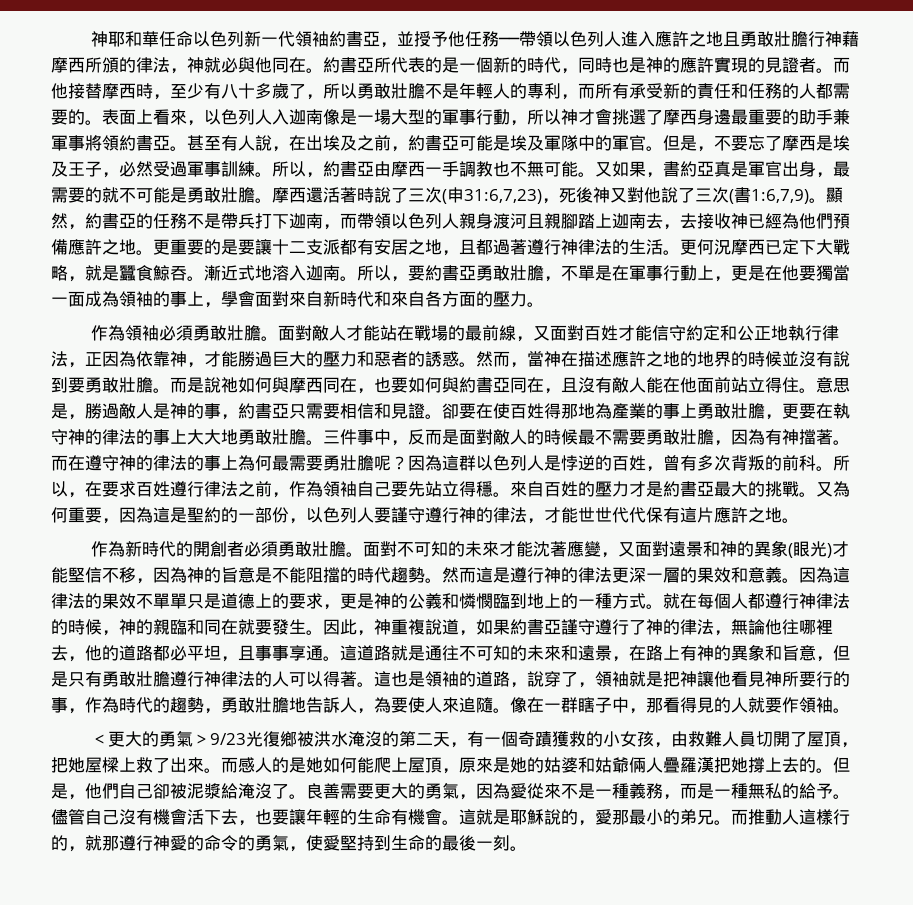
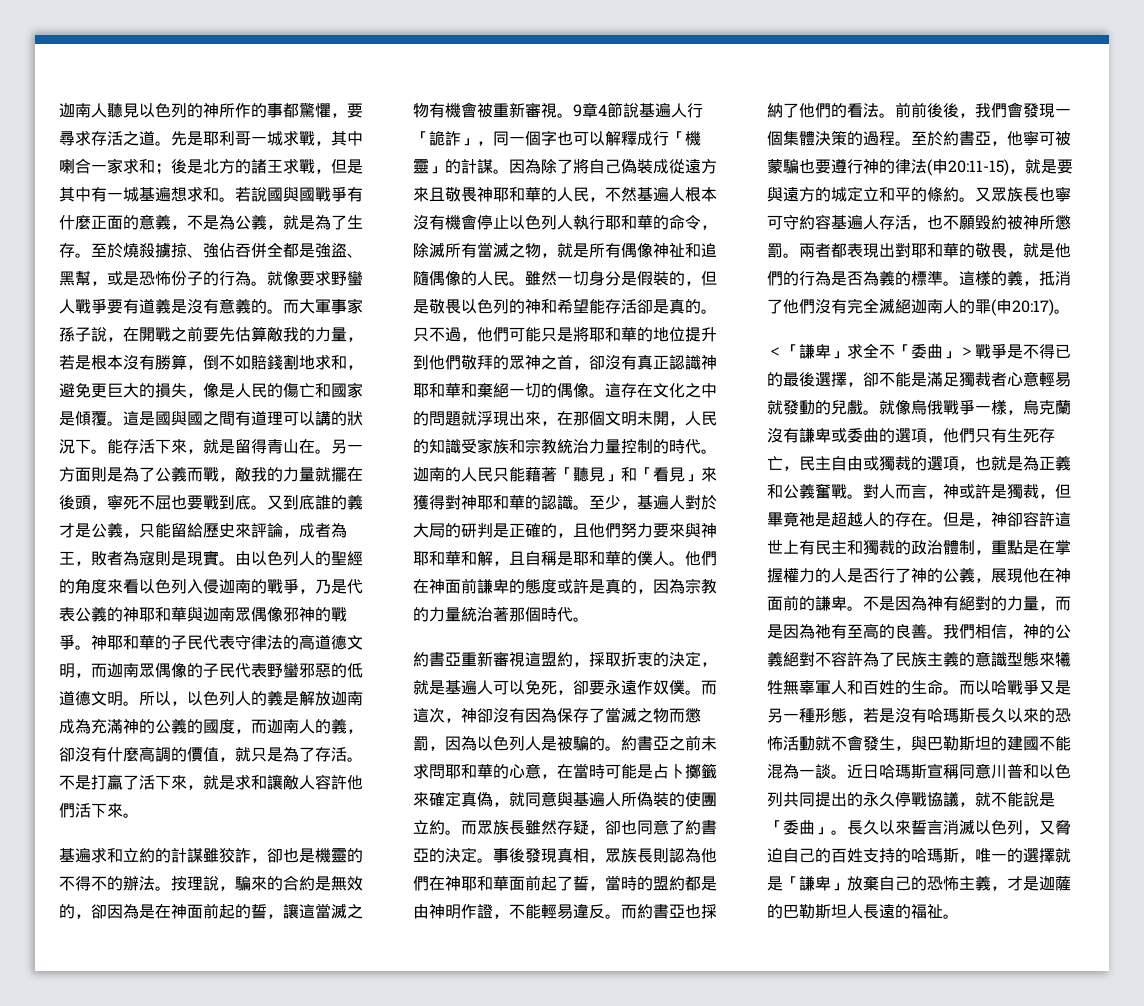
[90,31,859,48] [51,57,850,74] [51,82,850,100] [51,108,850,126] [51,135,850,152] [51,161,850,178] [51,187,843,204] [51,213,850,230] [51,239,850,256] [51,265,850,282] [51,290,544,308] [90,325,839,342] [51,351,850,368] [51,377,850,394] [51,403,850,420] [51,429,850,446] [51,454,850,472] [51,481,850,498] [51,506,799,524] [90,540,849,558] [51,566,850,584] [51,593,850,610] [51,619,833,636] [51,644,850,662] [51,670,850,688] [51,697,850,714] [90,731,858,748] [51,757,850,774] [51,783,850,800] [51,808,850,826] [51,835,510,852] 神耶和華任命以色列新一代領袖約書亞，並授予他任務──帶領以色列人進入應許之地且勇敢壯膽行神藉摩西所頒的律法，神就必與他同在。約書亞所代表的是一個新的時代，同時也是神的應許實現的見證者。而他接替摩西時，至少有八十多歲了，所以勇敢壯膽不是年輕人的專利，而所有承受新的責任和任務的人都需要的。表面上看來，以色列人入迦南像是一場大型的軍事行動，所以神才會挑選了摩西身邊最重要的助手兼軍事將領約書亞。甚至有人說，在出埃及之前，約書亞可能是埃及軍隊中的軍官。但是，不要忘了摩西是埃及王子，必然受過軍事訓練。所以，約書亞由摩西一手調教也不無可能。又如果，書約亞真是軍官出身，最需要的就不可能是勇敢壯膽。摩西還活著時說了三次(申31:6,7,23)，死後神又對他說了三次(書1:6,7,9)。顯然，約書亞的任務不是帶兵打下迦南，而帶領以色列人親身渡河且親腳踏上迦南去，去接收神已經為他們預備應許之地。更重要的是要讓十二支派都有安居之地，且都過著遵行神律法的生活。更何況摩西已定下大戰略，就是蠶食鯨吞。漸近式地溶入迦南。所以，要約書亞勇敢壯膽，不單是在軍事行動上，更是在他要獨當一面成為領袖的事上，學會面對來自新時代和來自各方面的壓力。 // 作為領袖必須勇敢壯膽。面對敵人才能站在戰場的最前線，又面對百姓才能信守約定和公正地執行律法，正因為依靠神，才能勝過巨大的壓力和惡者的誘惑。然而，當神在描述應許之地的地界的時候並沒有說到要勇敢壯膽。而是說祂如何與摩西同在，也要如何與約書亞同在，且沒有敵人能在他面前站立得住。意思是，勝過敵人是神的事，約書亞只需要相信和見證。卻要在使百姓得那地為產業的事上勇敢壯膽，更要在執守神的律法的事上大大地勇敢壯膽。三件事中，反而是面對敵人的時候最不需要勇敢壯膽，因為有神擋著。而在遵守神的律法的事上為何最需要勇壯膽呢？因為這群以色列人是悖逆的百姓，曾有多次背叛的前科。所以，在要求百姓遵行律法之前，作為領袖自己要先站立得穩。來自百姓的壓力才是約書亞最大的挑戰。又為何重要，因為這是聖約的一部份，以色列人要謹守遵行神的律法，才能世世代代保有這片應許之地。 // 作為新時代的開創者必須勇敢壯膽。面對不可知的未來才能沈著應變，又面對遠景和神的異象(眼光)才能堅信不移，因為神的旨意是不能阻擋的時代趨勢。然而這是遵行神的律法更深一層的果效和意義。因為這律法的果效不單單只是道德上的要求，更是神的公義和憐憫臨到地上的一種方式。就在每個人都遵行神律法的時候，神的親臨和同在就要發生。因此，神重複說道，如果約書亞謹守遵行了神的律法，無論他往哪裡去，他的道路都必平坦，且事事享通。這道路就是通往不可知的未來和遠景，在路上有神的異象和旨意，但是只有勇敢壯膽遵行神律法的人可以得著。這也是領袖的道路，說穿了，領袖就是把神讓他看見神所要行的事，作為時代的趨勢，勇敢壯膽地告訴人，為要使人來追隨。像在一群瞎子中，那看得見的人就要作領袖。 // ＜更大的勇氣＞9/23光復鄉被洪水淹沒的第二天，有一個奇蹟獲救的小女孩，由救難人員切開了屋頂，把她屋樑上救了出來。而感人的是她如何能爬上屋頂，原來是她的姑婆和姑爺倆人疊羅漢把她撐上去的。但是，他們自己卻被泥漿給淹沒了。良善需要更大的勇氣，因為愛從來不是一種義務，而是一種無私的給予。儘管自己沒有機會活下去，也要讓年輕的生命有機會。這就是耶穌說的，愛那最小的弟兄。而推動人這樣行的，就那遵行神愛的命令的勇氣，使愛堅持到生命的最後一刻 -> [59,102,363,118] [59,130,363,146] [59,158,363,175] [59,186,363,202] [59,214,363,230] [59,242,363,258] [59,270,363,286] [59,298,363,314] [59,326,363,342] [59,354,363,370] [59,382,363,398] [59,410,363,426] [59,439,363,454] [59,466,363,482] [59,494,363,510] [59,522,347,538] [59,550,363,566] [59,578,363,594] [59,606,347,622] [59,634,363,650] [59,662,363,678] [59,690,363,706] [59,718,363,734] [59,746,363,762] [59,774,363,790] [59,803,139,818] [59,847,363,863] [59,875,363,891] [59,903,363,919] [413,102,703,118] [413,130,701,146] [413,158,717,174] [413,186,717,202] [413,214,717,230] [413,242,717,258] [413,270,717,286] [413,298,717,314] [413,326,717,342] [413,354,717,370] [413,382,717,398] [413,411,717,426] [413,438,717,454] [413,467,717,482] [413,494,717,510] [413,522,717,538] [413,551,717,566] [413,578,717,594] [413,607,589,622] [413,651,717,667] [413,679,717,695] [413,707,701,723] [413,735,717,751] [413,763,717,779] [413,791,717,807] [413,819,717,835] [413,847,717,863] [413,875,717,891] [413,903,717,919] [767,102,1071,118] [767,130,1071,146] [767,158,1073,176] [767,186,1071,202] [767,214,1071,230] [767,243,1071,258] [767,270,1071,286] [767,298,1070,316] [767,343,1071,359] [767,371,1071,387] [767,399,1071,415] [767,428,1055,443] [767,455,1071,471] [767,483,1071,499] [767,511,1071,527] [767,540,1071,555] [767,567,1071,583] [767,595,1071,611] [767,623,1071,639] [767,651,1071,667] [767,679,1071,695] [767,707,1071,723] [767,735,1071,751] [767,763,1071,779] [767,791,1055,807] [767,819,1071,835] [767,847,1071,863] [767,875,1071,891] [767,903,943,919] 迦南人聽見以色列的神所作的事都驚懼，要尋求存活之道。先是耶利哥一城求戰，其中喇合一家求和；後是北方的諸王求戰，但是其中有一城基遍想求和。若說國與國戰爭有什麼正面的意義，不是為公義，就是為了生存。至於燒殺擄掠、強佔吞併全都是強盜、黑幫，或是恐怖份子的行為。就像要求野蠻人戰爭要有道義是沒有意義的。而大軍事家孫子說，在開戰之前要先估算敵我的力量，若是根本沒有勝算，倒不如賠錢割地求和，避免更巨大的損失，像是人民的傷亡和國家是傾覆。這是國與國之間有道理可以講的狀況下。能存活下來，就是留得青山在。另一方面則是為了公義而戰，敵我的力量就擺在後頭，寧死不屈也要戰到底。又到底誰的義才是公義，只能留給歷史來評論，成者為王，敗者為寇則是現實。由以色列人的聖經的角度來看以色列入侵迦南的戰爭，乃是代表公義的神耶和華與迦南眾偶像邪神的戰爭。神耶和華的子民代表守律法的高道德文明，而迦南眾偶像的子民代表野蠻邪惡的低道德文明。所以，以色列人的義是解放迦南成為充滿神的公義的國度，而迦南人的義，卻沒有什麼高調的價值，就只是為了存活。不是打贏了活下來，就是求和讓敵人容許他們活下來。 // 基遍求和立約的計謀雖狡詐，卻也是機靈的不得不的辦法。按理說，騙來的合約是無效的，卻因為是在神面前起的誓，讓這當滅之物有機會被重新審視。9章4節說基遍人行「詭詐」，同一個字也可以解釋成行「機靈」的計謀。因為除了將自己偽裝成從遠方來且敬畏神耶和華的人民，不然基遍人根本沒有機會停止以色列人執行耶和華的命令，除滅所有當滅之物，就是所有偶像神祉和追隨偶像的人民。雖然一切身分是假裝的，但是敬畏以色列的神和希望能存活卻是真的。只不過，他們可能只是將耶和華的地位提升到他們敬拜的眾神之首，卻沒有真正認識神耶和華和棄絕一切的偶像。這存在文化之中的問題就浮現出來，在那個文明未開，人民的知識受家族和宗教統治力量控制的時代。迦南的人民只能藉著「聽見」和「看見」來獲得對神耶和華的認識。至少，基遍人對於大局的研判是正確的，且他們努力要來與神耶和華和解，且自稱是耶和華的僕人。他們在神面前謙卑的態度或許是真的，因為宗教的力量統治著那個時代。 // 約書亞重新審視這盟約，採取折衷的決定，就是基遍人可以免死，卻要永遠作奴僕。而這次，神卻沒有因為保存了當滅之物而懲罰，因為以色列人是被騙的。約書亞之前未求問耶和華的心意，在當時可能是占卜擲籤來確定真偽，就同意與基遍人所偽裝的使團立約。而眾族長雖然存疑，卻也同意了約書亞的決定。事後發現真相，眾族長則認為他們在神耶和華面前起了誓，當時的盟約都是由神明作證，不能輕易違反。而約書亞也採納了他們的看法。前前後後，我們會發現一個集體決策的過程。至於約書亞，他寧可被蒙騙也要遵行神的律法(申20:11-15)，就是要與遠方的城定立和平的條約。又眾族長也寧可守約容基遍人存活，也不願毀約被神所懲罰。兩者都表現出對耶和華的敬畏，就是他們的行為是否為義的標準。這樣的義，抵消了他們沒有完全滅絕迦南人的罪(申20:17)。 // ＜「謙卑」求全不「委曲」＞戰爭是不得已的最後選擇，卻不能是滿足獨裁者心意輕易就發動的兒戲。就像烏俄戰爭一樣，烏克蘭沒有謙卑或委曲的選項，他們只有生死存亡，民主自由或獨裁的選項，也就是為正義和公義奮戰。對人而言，神或許是獨裁，但畢竟祂是超越人的存在。但是，神卻容許這世上有民主和獨裁的政治體制，重點是在掌握權力的人是否行了神的公義，展現他在神面前的謙卑。不是因為神有絕對的力量，而是因為祂有至高的良善。我們相信，神的公義絕對不容許為了民族主義的意識型態來犧牲無辜軍人和百姓的生命。而以哈戰爭又是另一種形態，若是沒有哈瑪斯長久以來的恐怖活動就不會發生，與巴勒斯坦的建國不能混為一談。近日哈瑪斯宣稱同意川普和以色列共同提出的永久停戰協議，就不能說是「委曲」。長久以來誓言消滅以色列，又脅迫自己的百姓支持的哈瑪斯，唯一的選擇就是「謙卑」放棄自己的恐怖主義，才是迦薩的巴勒斯坦人長遠的福祉

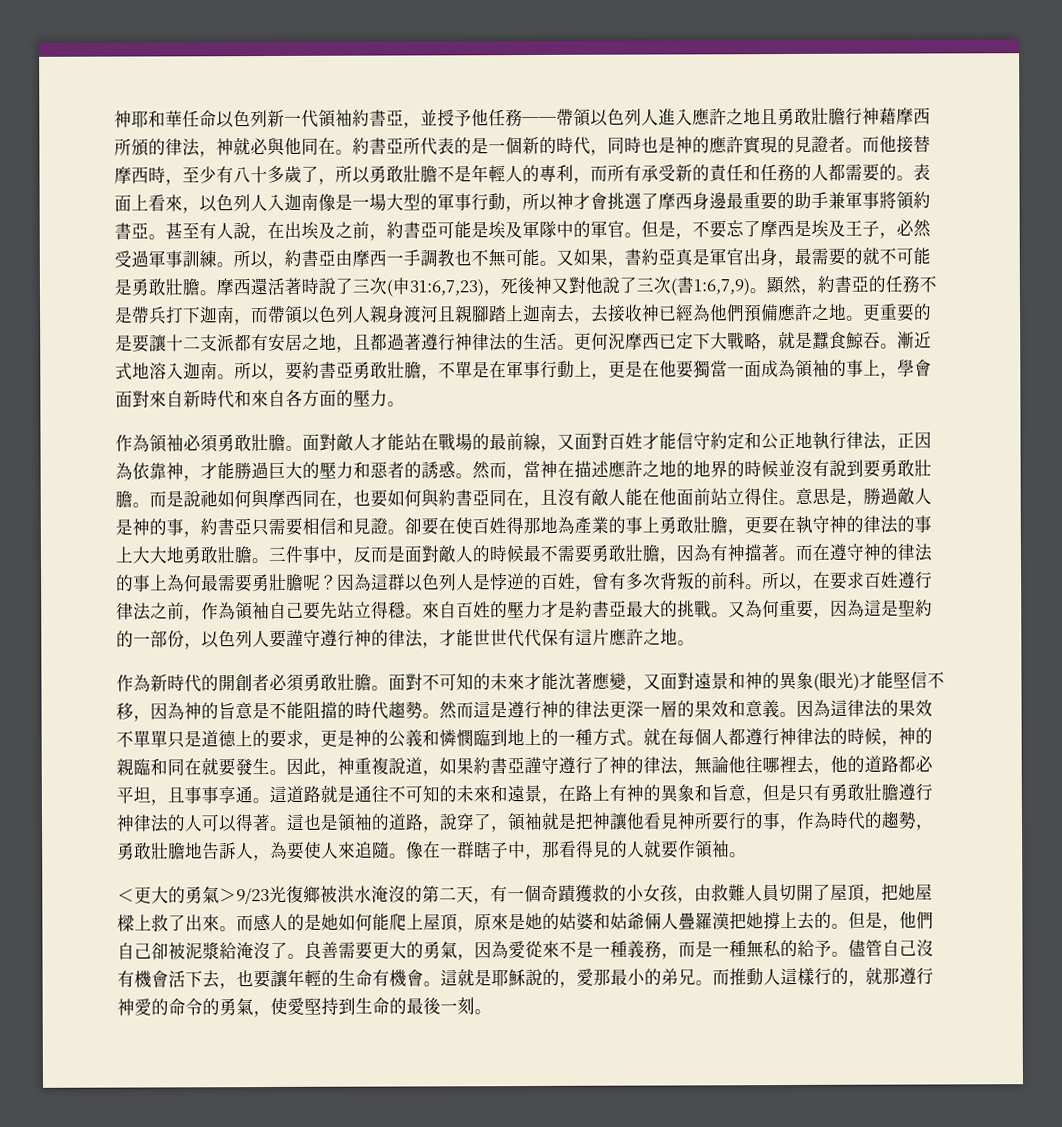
[59,102,363,118] [59,130,363,146] [59,158,363,175] [59,186,363,202] [59,214,363,230] [59,242,363,258] [59,270,363,286] [59,298,363,314] [59,326,363,342] [59,354,363,370] [59,382,363,398] [59,410,363,426] [59,439,363,454] [59,466,363,482] [59,494,363,510] [59,522,347,538] [59,550,363,566] [59,578,363,594] [59,606,347,622] [59,634,363,650] [59,662,363,678] [59,690,363,706] [59,718,363,734] [59,746,363,762] [59,774,363,790] [59,803,139,818] [59,847,363,863] [59,875,363,891] [59,903,363,919] [413,102,703,118] [413,130,701,146] [413,158,717,174] [413,186,717,202] [413,214,717,230] [413,242,717,258] [413,270,717,286] [413,298,717,314] [413,326,717,342] [413,354,717,370] [413,382,717,398] [413,411,717,426] [413,438,717,454] [413,467,717,482] [413,494,717,510] [413,522,717,538] [413,551,717,566] [413,578,717,594] [413,607,589,622] [413,651,717,667] [413,679,717,695] [413,707,701,723] [413,735,717,751] [413,763,717,779] [413,791,717,807] [413,819,717,835] [413,847,717,863] [413,875,717,891] [413,903,717,919] [767,102,1071,118] [767,130,1071,146] [767,158,1073,176] [767,186,1071,202] [767,214,1071,230] [767,243,1071,258] [767,270,1071,286] [767,298,1070,316] [767,343,1071,359] [767,371,1071,387] [767,399,1071,415] [767,428,1055,443] [767,455,1071,471] [767,483,1071,499] [767,511,1071,527] [767,540,1071,555] [767,567,1071,583] [767,595,1071,611] [767,623,1071,639] [767,651,1071,667] [767,679,1071,695] [767,707,1071,723] [767,735,1071,751] [767,763,1071,779] [767,791,1055,807] [767,819,1071,835] [767,847,1071,863] [767,875,1071,891] [767,903,943,919] 迦南人聽見以色列的神所作的事都驚懼，要尋求存活之道。先是耶利哥一城求戰，其中喇合一家求和；後是北方的諸王求戰，但是其中有一城基遍想求和。若說國與國戰爭有什麼正面的意義，不是為公義，就是為了生存。至於燒殺擄掠、強佔吞併全都是強盜、黑幫，或是恐怖份子的行為。就像要求野蠻人戰爭要有道義是沒有意義的。而大軍事家孫子說，在開戰之前要先估算敵我的力量，若是根本沒有勝算，倒不如賠錢割地求和，避免更巨大的損失，像是人民的傷亡和國家是傾覆。這是國與國之間有道理可以講的狀況下。能存活下來，就是留得青山在。另一方面則是為了公義而戰，敵我的力量就擺在後頭，寧死不屈也要戰到底。又到底誰的義才是公義，只能留給歷史來評論，成者為王，敗者為寇則是現實。由以色列人的聖經的角度來看以色列入侵迦南的戰爭，乃是代表公義的神耶和華與迦南眾偶像邪神的戰爭。神耶和華的子民代表守律法的高道德文明，而迦南眾偶像的子民代表野蠻邪惡的低道德文明。所以，以色列人的義是解放迦南成為充滿神的公義的國度，而迦南人的義，卻沒有什麼高調的價值，就只是為了存活。不是打贏了活下來，就是求和讓敵人容許他們活下來。 // 基遍求和立約的計謀雖狡詐，卻也是機靈的不得不的辦法。按理說，騙來的合約是無效的，卻因為是在神面前起的誓，讓這當滅之物有機會被重新審視。9章4節說基遍人行「詭詐」，同一個字也可以解釋成行「機靈」的計謀。因為除了將自己偽裝成從遠方來且敬畏神耶和華的人民，不然基遍人根本沒有機會停止以色列人執行耶和華的命令，除滅所有當滅之物，就是所有偶像神祉和追隨偶像的人民。雖然一切身分是假裝的，但是敬畏以色列的神和希望能存活卻是真的。只不過，他們可能只是將耶和華的地位提升到他們敬拜的眾神之首，卻沒有真正認識神耶和華和棄絕一切的偶像。這存在文化之中的問題就浮現出來，在那個文明未開，人民的知識受家族和宗教統治力量控制的時代。迦南的人民只能藉著「聽見」和「看見」來獲得對神耶和華的認識。至少，基遍人對於大局的研判是正確的，且他們努力要來與神耶和華和解，且自稱是耶和華的僕人。他們在神面前謙卑的態度或許是真的，因為宗教的力量統治著那個時代。 // 約書亞重新審視這盟約，採取折衷的決定，就是基遍人可以免死，卻要永遠作奴僕。而這次，神卻沒有因為保存了當滅之物而懲罰，因為以色列人是被騙的。約書亞之前未求問耶和華的心意，在當時可能是占卜擲籤來確定真偽，就同意與基遍人所偽裝的使團立約。而眾族長雖然存疑，卻也同意了約書亞的決定。事後發現真相，眾族長則認為他們在神耶和華面前起了誓，當時的盟約都是由神明作證，不能輕易違反。而約書亞也採納了他們的看法。前前後後，我們會發現一個集體決策的過程。至於約書亞，他寧可被蒙騙也要遵行神的律法(申20:11-15)，就是要與遠方的城定立和平的條約。又眾族長也寧可守約容基遍人存活，也不願毀約被神所懲罰。兩者都表現出對耶和華的敬畏，就是他們的行為是否為義的標準。這樣的義，抵消了他們沒有完全滅絕迦南人的罪(申20:17)。 // ＜「謙卑」求全不「委曲」＞戰爭是不得已的最後選擇，卻不能是滿足獨裁者心意輕易就發動的兒戲。就像烏俄戰爭一樣，烏克蘭沒有謙卑或委曲的選項，他們只有生死存亡，民主自由或獨裁的選項，也就是為正義和公義奮戰。對人而言，神或許是獨裁，但畢竟祂是超越人的存在。但是，神卻容許這世上有民主和獨裁的政治體制，重點是在掌握權力的人是否行了神的公義，展現他在神面前的謙卑。不是因為神有絕對的力量，而是因為祂有至高的良善。我們相信，神的公義絕對不容許為了民族主義的意識型態來犧牲無辜軍人和百姓的生命。而以哈戰爭又是另一種形態，若是沒有哈瑪斯長久以來的恐怖活動就不會發生，與巴勒斯坦的建國不能混為一談。近日哈瑪斯宣稱同意川普和以色列共同提出的永久停戰協議，就不能說是「委曲」。長久以來誓言消滅以色列，又脅迫自己的百姓支持的哈瑪斯，唯一的選擇就是「謙卑」放棄自己的恐怖主義，才是迦薩的巴勒斯坦人長遠的福祉 -> [114,107,931,129] [114,135,931,158] [114,163,931,186] [114,191,931,214] [114,219,931,242] [114,247,931,270] [114,275,937,297] [115,303,932,326] [115,331,932,353] [115,359,932,382] [115,389,405,409] [115,431,932,453] [115,459,932,482] [115,487,932,509] [115,515,932,538] [115,543,932,565] [116,571,933,593] [116,599,933,622] [116,628,695,650] [116,671,945,693] [116,699,933,722] [116,727,933,749] [116,755,933,777] [116,783,933,806] [116,811,934,833] [117,840,747,862] [117,883,933,905] [117,911,934,933] [117,939,934,961] [117,967,934,990] [117,997,475,1018] 神耶和華任命以色列新一代領袖約書亞，並授予他任務──帶領以色列人進入應許之地且勇敢壯膽行神藉摩西所頒的律法，神就必與他同在。約書亞所代表的是一個新的時代，同時也是神的應許實現的見證者。而他接替摩西時，至少有八十多歲了，所以勇敢壯膽不是年輕人的專利，而所有承受新的責任和任務的人都需要的。表面上看來，以色列人入迦南像是一場大型的軍事行動，所以神才會挑選了摩西身邊最重要的助手兼軍事將領約書亞。甚至有人說，在出埃及之前，約書亞可能是埃及軍隊中的軍官。但是，不要忘了摩西是埃及王子，必然受過軍事訓練。所以，約書亞由摩西一手調教也不無可能。又如果，書約亞真是軍官出身，最需要的就不可能是勇敢壯膽。摩西還活著時說了三次(申31:6,7,23)，死後神又對他說了三次(書1:6,7,9)。顯然，約書亞的任務不是帶兵打下迦南，而帶領以色列人親身渡河且親腳踏上迦南去，去接收神已經為他們預備應許之地。更重要的是要讓十二支派都有安居之地，且都過著遵行神律法的生活。更何況摩西已定下大戰略，就是蠶食鯨吞。漸近式地溶入迦南。所以，要約書亞勇敢壯膽，不單是在軍事行動上，更是在他要獨當一面成為領袖的事上，學會面對來自新時代和來自各方面的壓力。 // 作為領袖必須勇敢壯膽。面對敵人才能站在戰場的最前線，又面對百姓才能信守約定和公正地執行律法，正因為依靠神，才能勝過巨大的壓力和惡者的誘惑。然而，當神在描述應許之地的地界的時候並沒有說到要勇敢壯膽。而是說祂如何與摩西同在，也要如何與約書亞同在，且沒有敵人能在他面前站立得住。意思是，勝過敵人是神的事，約書亞只需要相信和見證。卻要在使百姓得那地為產業的事上勇敢壯膽，更要在執守神的律法的事上大大地勇敢壯膽。三件事中，反而是面對敵人的時候最不需要勇敢壯膽，因為有神擋著。而在遵守神的律法的事上為何最需要勇壯膽呢？因為這群以色列人是悖逆的百姓，曾有多次背叛的前科。所以，在要求百姓遵行律法之前，作為領袖自己要先站立得穩。來自百姓的壓力才是約書亞最大的挑戰。又為何重要，因為這是聖約的一部份，以色列人要謹守遵行神的律法，才能世世代代保有這片應許之地。 // 作為新時代的開創者必須勇敢壯膽。面對不可知的未來才能沈著應變，又面對遠景和神的異象(眼光)才能堅信不移，因為神的旨意是不能阻擋的時代趨勢。然而這是遵行神的律法更深一層的果效和意義。因為這律法的果效不單單只是道德上的要求，更是神的公義和憐憫臨到地上的一種方式。就在每個人都遵行神律法的時候，神的親臨和同在就要發生。因此，神重複說道，如果約書亞謹守遵行了神的律法，無論他往哪裡去，他的道路都必平坦，且事事享通。這道路就是通往不可知的未來和遠景，在路上有神的異象和旨意，但是只有勇敢壯膽遵行神律法的人可以得著。這也是領袖的道路，說穿了，領袖就是把神讓他看見神所要行的事，作為時代的趨勢，勇敢壯膽地告訴人，為要使人來追隨。像在一群瞎子中，那看得見的人就要作領袖。 // ＜更大的勇氣＞9/23光復鄉被洪水淹沒的第二天，有一個奇蹟獲救的小女孩，由救難人員切開了屋頂，把她屋樑上救了出來。而感人的是她如何能爬上屋頂，原來是她的姑婆和姑爺倆人疊羅漢把她撐上去的。但是，他們自己卻被泥漿給淹沒了。良善需要更大的勇氣，因為愛從來不是一種義務，而是一種無私的給予。儘管自己沒有機會活下去，也要讓年輕的生命有機會。這就是耶穌說的，愛那最小的弟兄。而推動人這樣行的，就那遵行神愛的命令的勇氣，使愛堅持到生命的最後一刻

